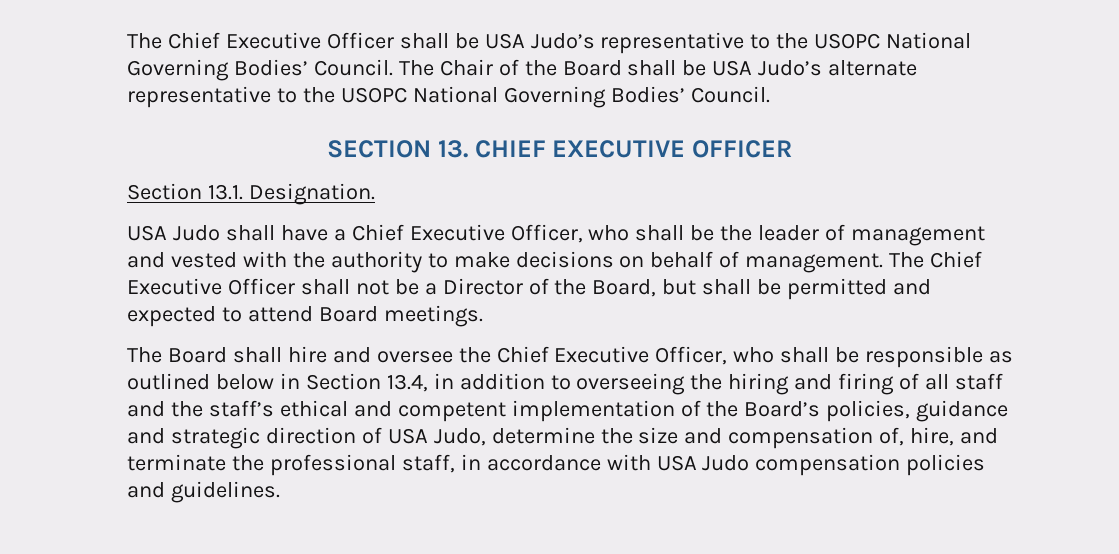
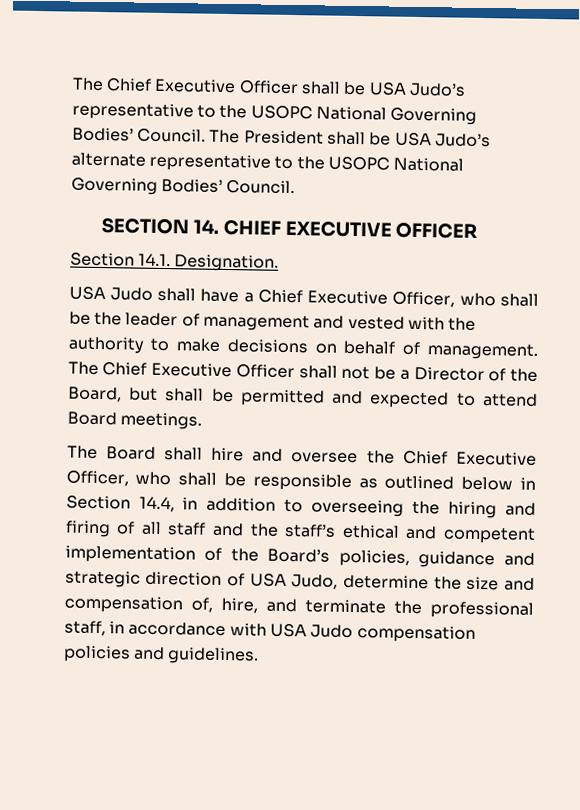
[439,59,622,76] Chair of the Board -> [243,130,324,145] President
[437,140,468,158] 13. -> [192,219,219,234] 14.
[207,184,243,200] 13.1. -> [137,253,171,267] 14.1.
[386,374,428,392] 13.4, -> [138,496,175,513] 14.4,

